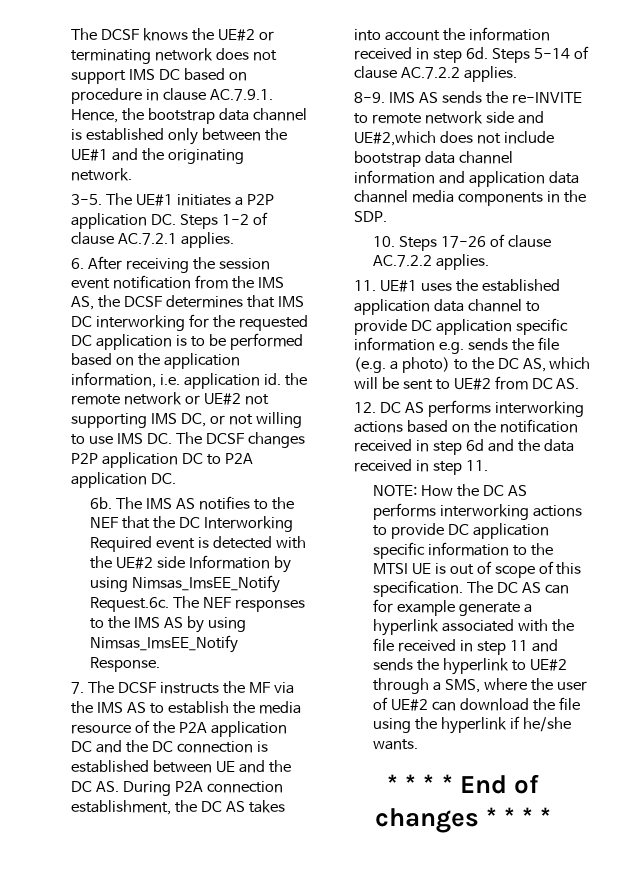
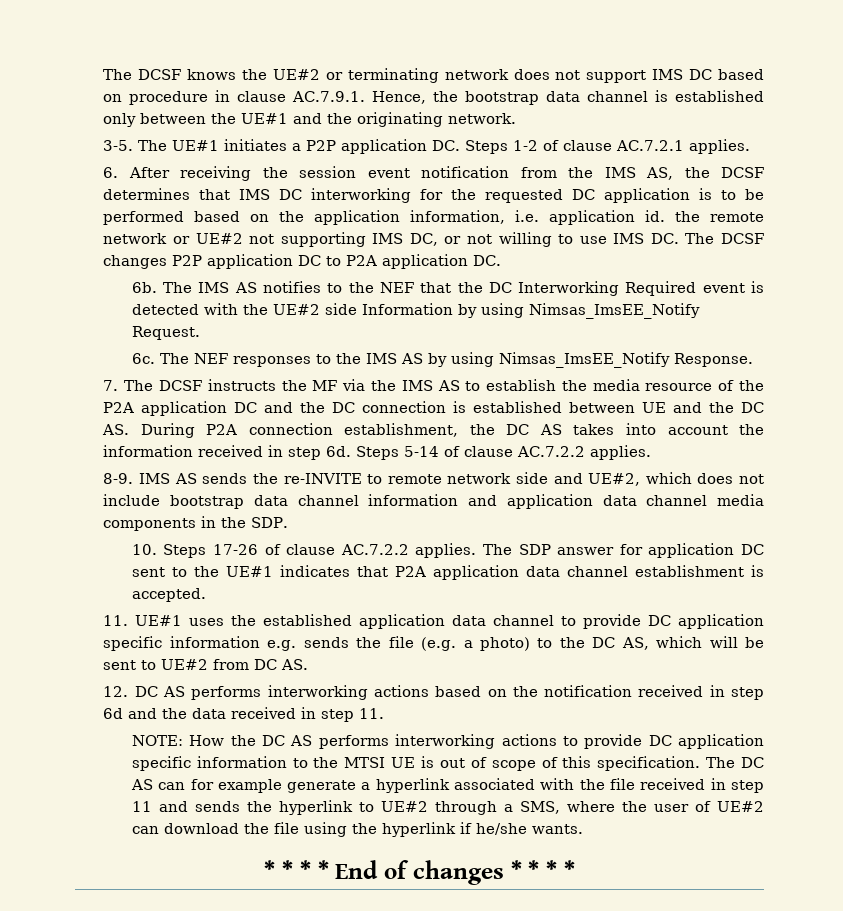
[90,597,170,612] Request.6c. -> [131,326,200,340] [131,353,155,364] Request. // 6c.
[354,131,437,146] UE#2,which -> [588,472,692,486] UE#2, which
(489, 262) none -> [483,543,764,558] [131,565,764,580] [131,588,206,602] The SDP answer for application DC sent to the UE#1 indicates that P2A application data channel establishment is accepted.

